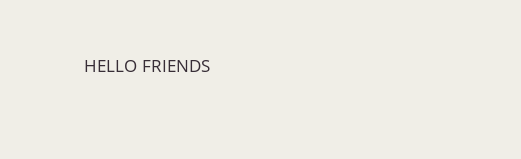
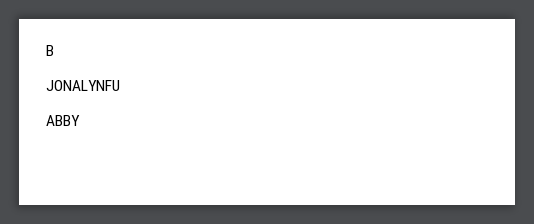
[84,60,210,72] HELLO FRIENDS -> [46,45,54,56] [46,80,120,91] [46,115,80,126] B // JONALYNFU // ABBY

